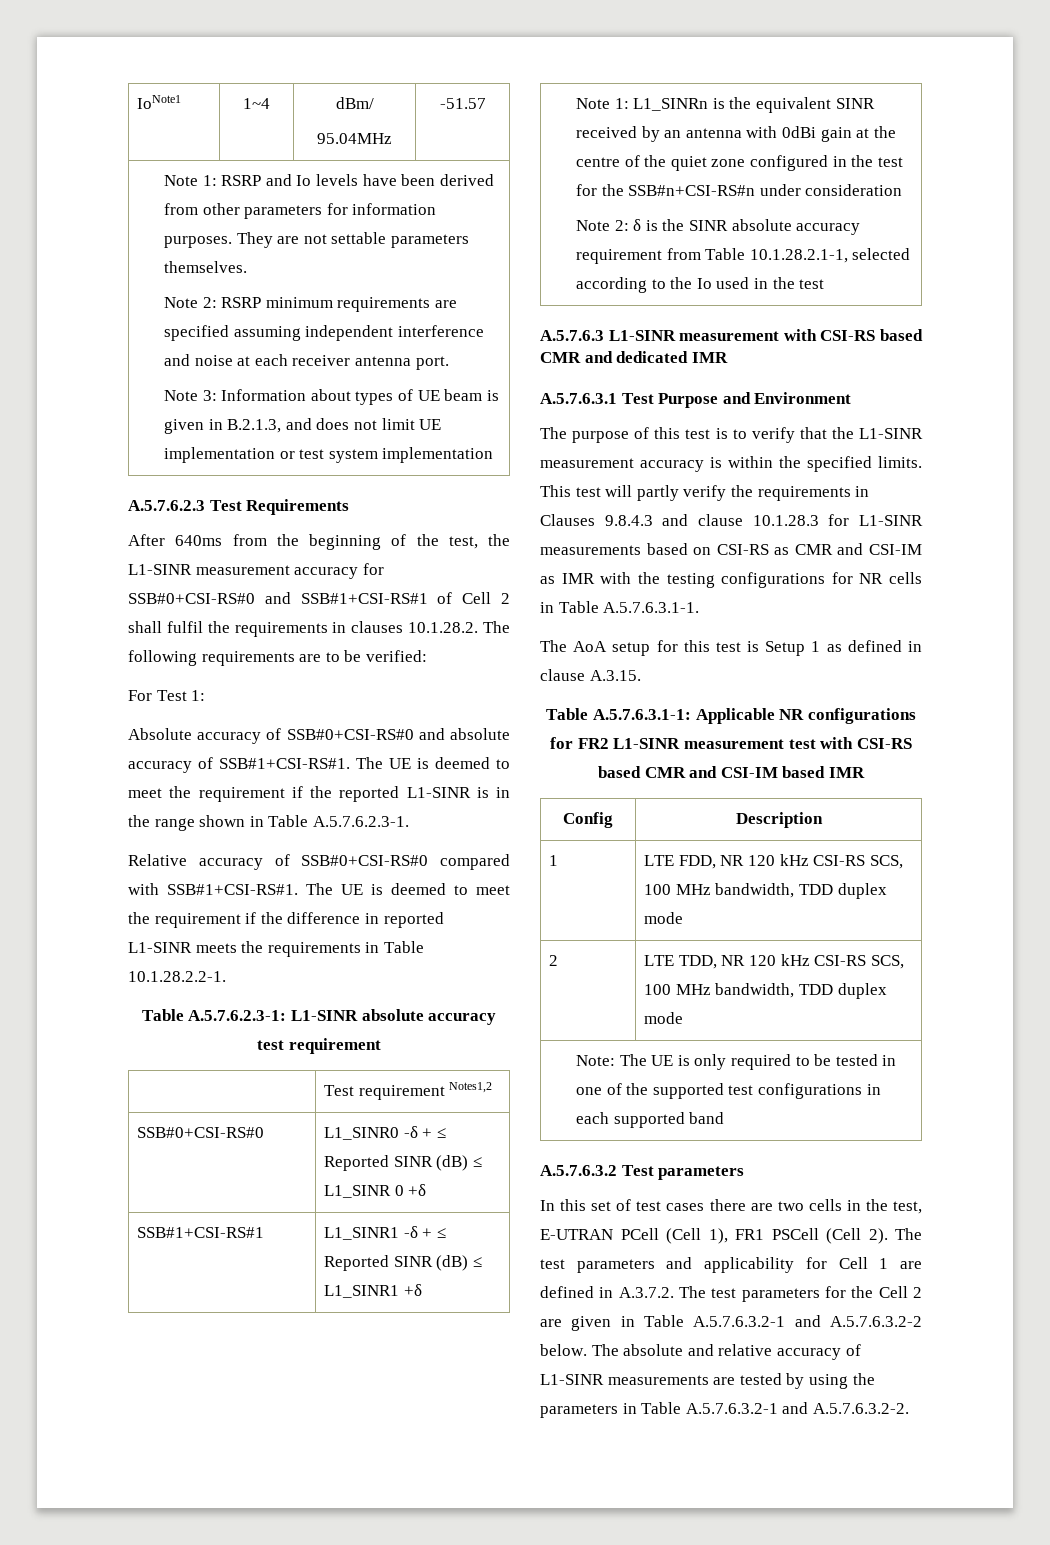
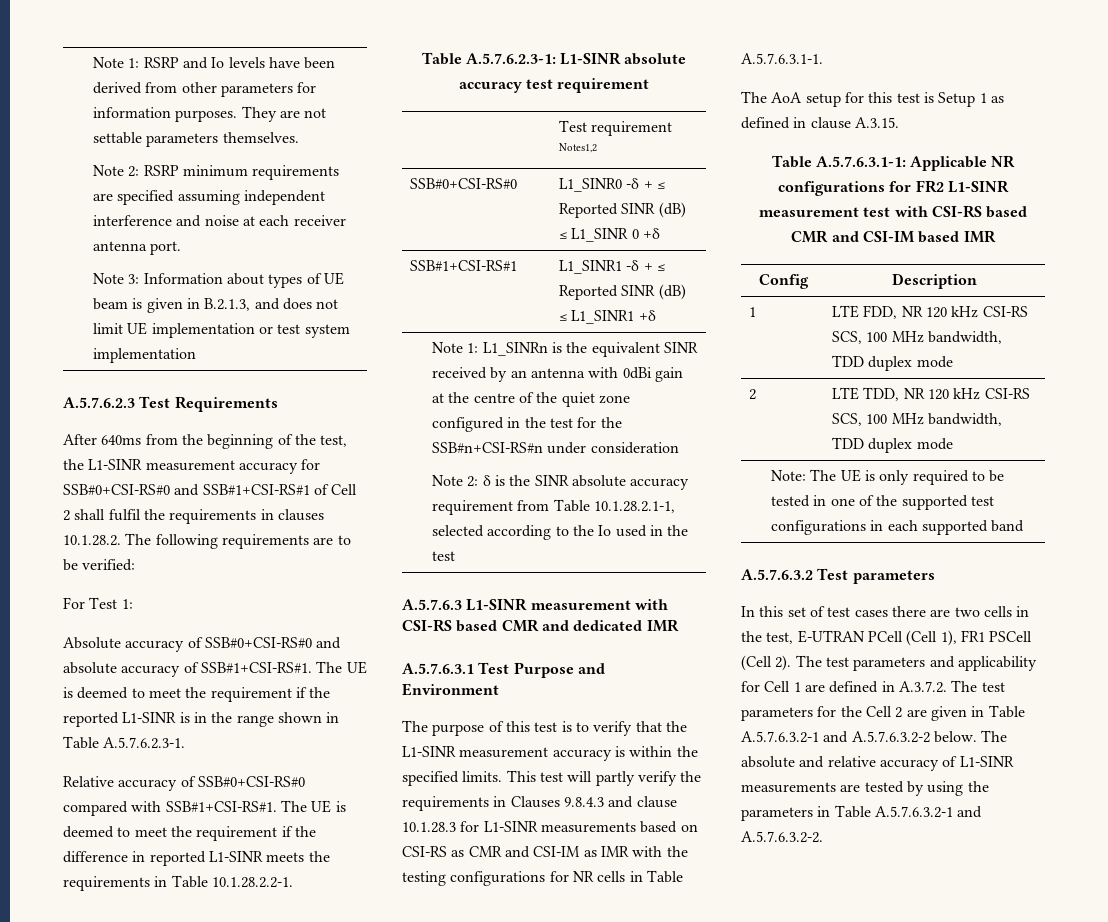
[137,95,182,109] [243,98,270,109] [335,97,374,109] [317,133,392,144] [439,98,486,109] IoNote1 | 1~4 | dBm/ // 95.04MHz | -51.57 // -> (93, 62) none

